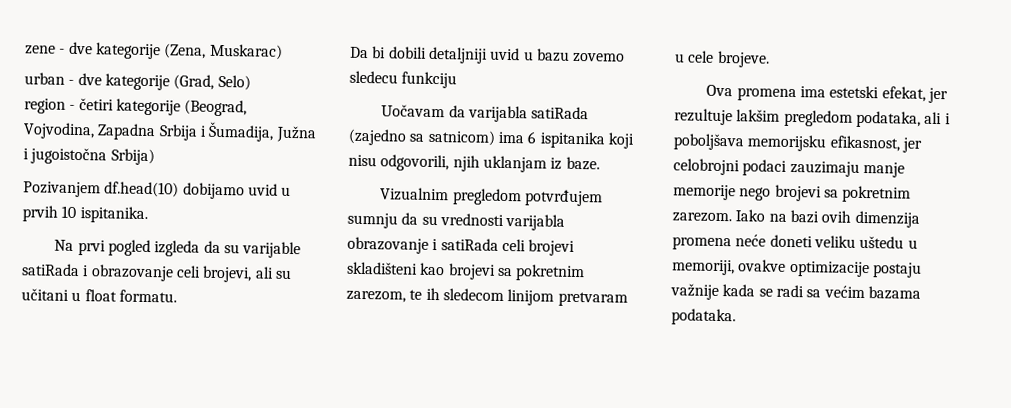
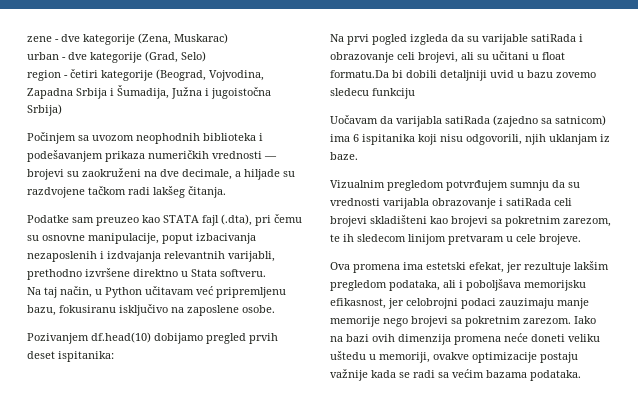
[23,181,292,200] [22,205,148,224] Pozivanjem df.head(10) dobijamo uvid u prvih 10 ispitanika. -> [27,132,263,144] [27,150,277,162] [27,168,295,180] [27,186,226,198] [27,214,302,226] [27,233,256,244] [27,251,275,262] [27,268,266,280] [27,286,286,298] [27,304,275,316] [27,332,278,344] [27,351,114,362] Počinjem sa uvozom neophodnih biblioteka i podešavanjem prikaza numeričkih vrednosti — brojevi su zaokruženi na dve decimale, a hiljade su razdvojene tačkom radi lakšeg čitanja. // Podatke sam preuzeo kao STATA fajl (.dta), pri čemu su osnovne manipulacije, poput izbacivanja nezaposlenih i izdvajanja relevantnih varijabli, prethodno izvršene direktno u Stata softveru. // Na taj način, u Python učitavam već pripremljenu bazu, fokusiranu isključivo na zaposlene osobe. // Pozivanjem df.head(10) dobijamo pregled prvih deset ispitanika:
[118,289,177,303] [350,46,369,59] formatu. // Da -> [330,70,389,78] formatu.Da

